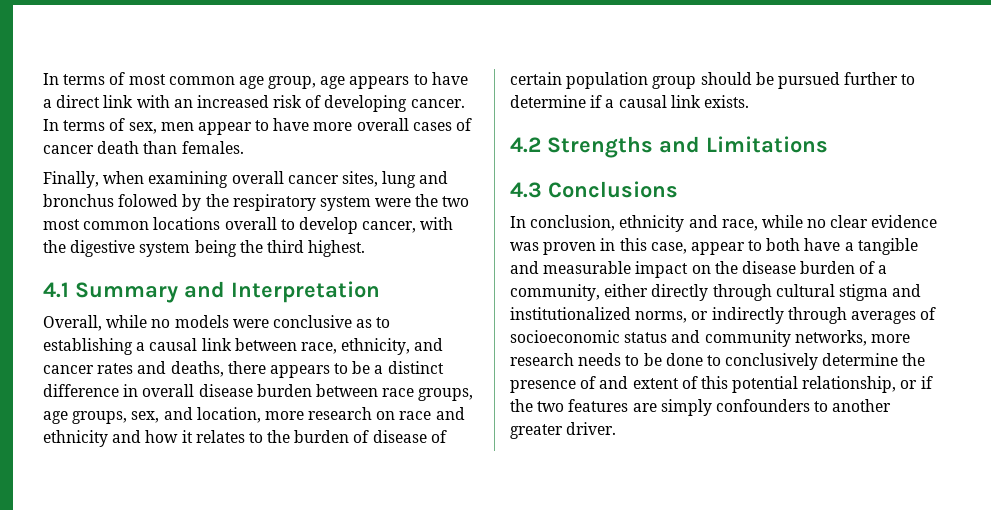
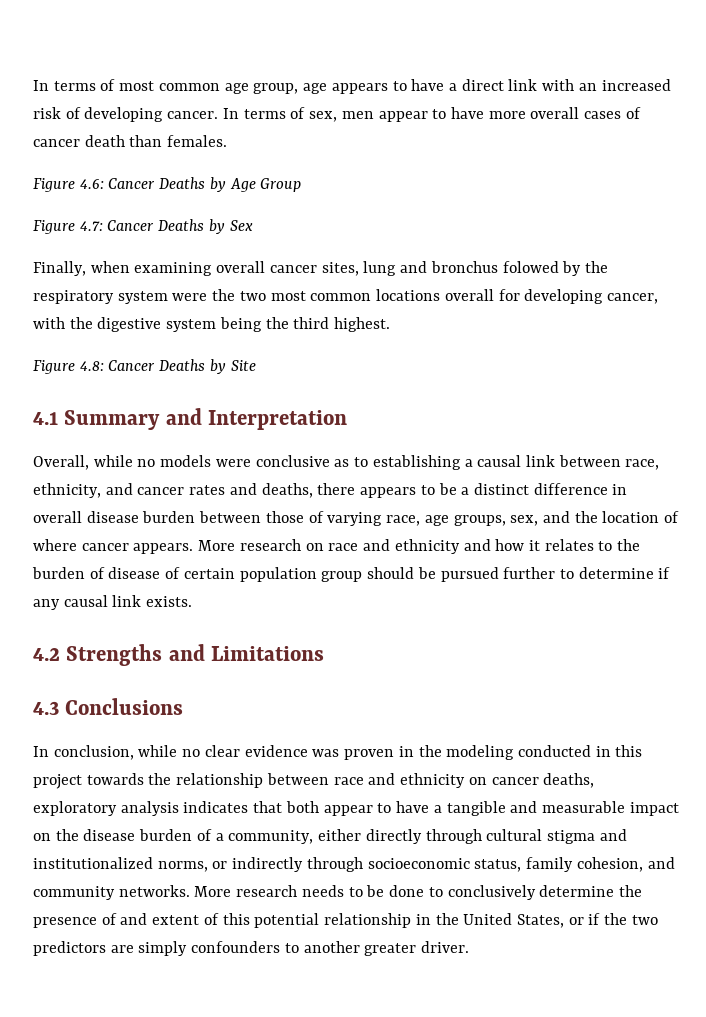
(244, 147) none -> [33,177,302,192] [33,219,253,234] // Figure 4.6: Cancer Deaths by Age Group // Figure 4.7: Cancer Deaths by Sex
[280,217,358,234] to develop -> [498,289,604,304] for developing
(366, 248) none -> [33,359,256,374] // Figure 4.8: Cancer Deaths by Site
[382,388,474,401] [43,407,304,424] race groups, age groups, sex, and location, more -> [265,511,680,526] [33,539,236,554] those of varying race, age groups, sex, and the location of where cancer appears. More
[605,99,615,108] a -> [33,599,60,610] any
[619,215,758,232] ethnicity and race, -> (134, 752) none
[619,238,801,255] this case, appear to both -> [418,745,643,760] [33,773,595,789] [33,801,392,816] the modeling conducted in this project towards the relationship between race and ethnicity on cancer deaths, exploratory analysis indicates that both appear to
[850,307,937,324] [510,330,910,347] averages of socioeconomic status and community networks, more -> [367,857,675,872] [33,885,232,900] socioeconomic status, family cohesion, and community networks. More
[802,376,897,393] relationship, -> [324,913,564,928] relationship in the United States,
[568,399,629,412] features -> [33,941,106,956] predictors

